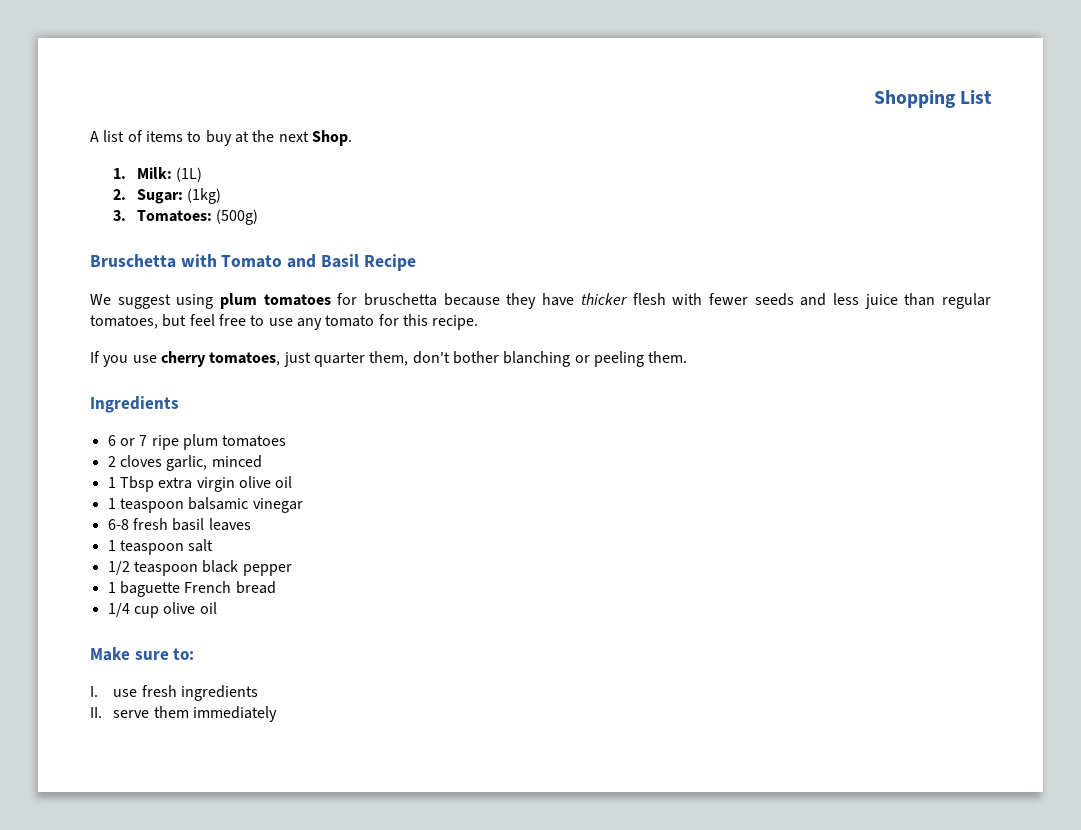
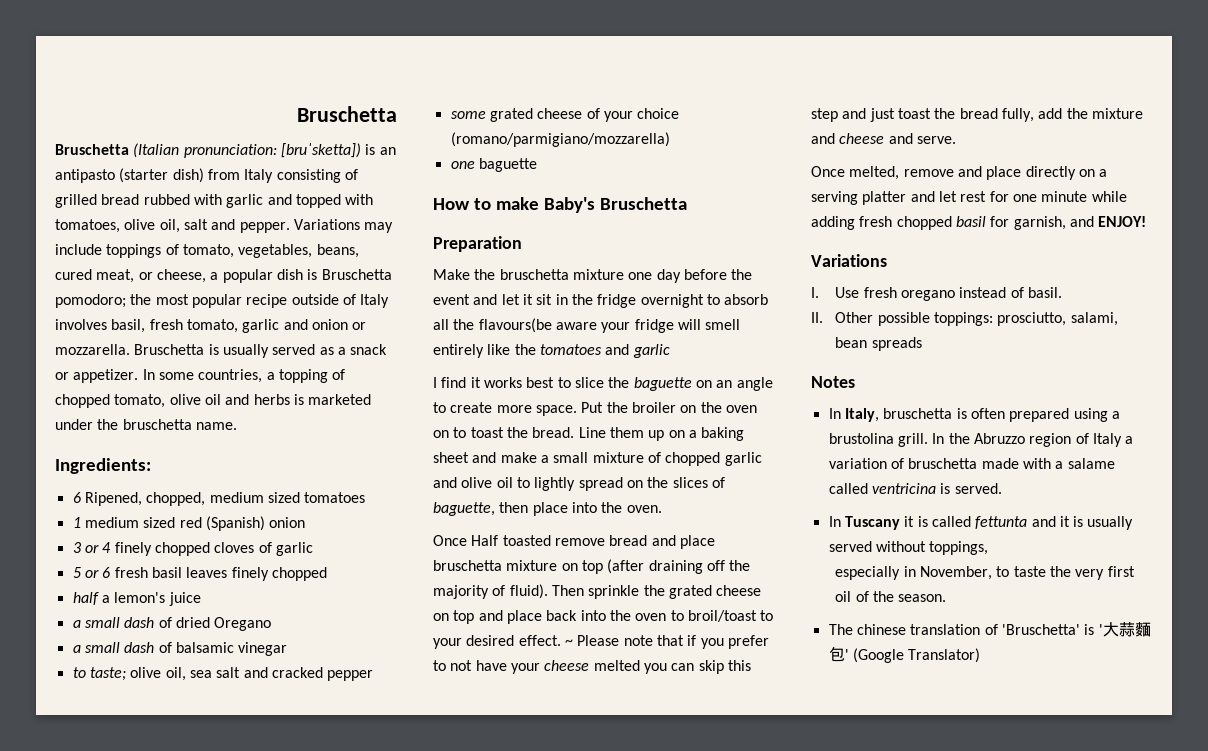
[873,90,992,108] [90,130,352,146] [113,167,202,182] [113,188,221,204] [113,209,258,225] [90,254,416,271] [90,293,992,309] [90,314,479,330] [90,351,688,367] [90,396,179,413] [107,434,287,450] [107,455,262,471] [107,476,293,492] [107,497,303,513] [107,518,251,531] [107,539,214,555] [107,560,292,576] [107,581,276,597] [107,602,217,618] [90,647,195,661] [90,685,258,701] [90,706,277,722] Shopping List // A list of items to buy at the next Shop. // 1. Milk: (1L) // 2. Sugar: (1kg) // 3. Tomatoes: (500g) // Bruschetta with Tomato and Basil Recipe // We suggest using plum tomatoes for bruschetta because they have thicker flesh with fewer seeds and less juice than regular tomatoes, but feel free to use any tomato for this recipe. // If you use cherry tomatoes, just quarter them, don't bother blanching or peeling them. // Ingredients // 6 or 7 ripe plum tomatoes // 2 cloves garlic, minced // 1 Tbsp extra virgin olive oil // 1 teaspoon balsamic vinegar // 6-8 fresh basil leaves // 1 teaspoon salt // 1/2 teaspoon black pepper // 1 baguette French bread // 1/4 cup olive oil // Make sure to: // I. use fresh ingredients // II. serve them immediately -> [297,106,397,122] [55,143,396,158] [55,168,358,183] [55,194,374,208] [55,219,394,233] [55,244,359,258] [55,269,392,283] [55,294,390,308] [55,319,367,333] [55,344,388,358] [55,369,346,383] [55,394,372,408] [55,419,237,430] [55,458,151,474] [72,492,366,506] [72,516,306,531] [72,542,313,556] [72,567,327,581] [72,592,201,606] [72,617,272,631] [72,642,288,656] [72,667,374,681] [450,108,680,122] [450,132,670,147] [450,158,537,172] [433,197,687,213] [433,236,522,252] [433,269,753,283] [433,294,769,308] [433,318,741,333] [433,344,670,358] [433,377,773,391] [433,402,757,416] [433,427,745,441] [433,452,762,466] [433,477,725,491] [433,502,662,516] [433,535,715,549] [433,559,751,574] [433,584,762,599] [433,610,774,624] [433,635,769,649] [433,660,751,674] [811,108,1143,122] [811,133,956,144] [811,166,1108,180] [811,191,1127,205] [811,216,1147,230] [811,254,887,267] [811,287,1062,301] [811,312,1118,326] [835,337,922,351] [811,376,855,388] [828,408,1120,422] [828,433,1134,447] [828,458,1115,469] [828,483,1002,494] [828,516,1134,530] [828,541,989,555] [835,566,1135,580] [835,591,947,602] [828,622,1151,637] [828,646,981,663] Bruschetta // Bruschetta (Italian pronunciation: [bruˈsketta]) is an antipasto (starter dish) from Italy consisting of grilled bread rubbed with garlic and topped with tomatoes, olive oil, salt and pepper. Variations may include toppings of tomato, vegetables, beans, cured meat, or cheese, a popular dish is Bruschetta pomodoro; the most popular recipe outside of Italy involves basil, fresh tomato, garlic and onion or mozzarella. Bruschetta is usually served as a snack or appetizer. In some countries, a topping of chopped tomato, olive oil and herbs is marketed under the bruschetta name. // Ingredients: // 6 Ripened, chopped, medium sized tomatoes // 1 medium sized red (Spanish) onion // 3 or 4 finely chopped cloves of garlic // 5 or 6 fresh basil leaves finely chopped // half a lemon's juice // a small dash of dried Oregano // a small dash of balsamic vinegar // to taste; olive oil, sea salt and cracked pepper // some grated cheese of your choice (romano/parmigiano/mozzarella) // one baguette // How to make Baby's Bruschetta // Preparation // Make the bruschetta mixture one day before the event and let it sit in the fridge overnight to absorb all the flavours(be aware your fridge will smell entirely like the tomatoes and garlic // I find it works best to slice the baguette on an angle to create more space. Put the broiler on the oven on to toast the bread. Line them up on a baking sheet and make a small mixture of chopped garlic and olive oil to lightly spread on the slices of baguette, then place into the oven. // Once Half toasted remove bread and place bruschetta mixture on top (after draining off the majority of fluid). Then sprinkle the grated cheese on top and place back into the oven to broil/toast to your desired effect. ~ Please note that if you prefer to not have your cheese melted you can skip this step and just toast the bread fully, add the mixture and cheese and serve. // Once melted, remove and place directly on a serving platter and let rest for one minute while adding fresh chopped basil for garnish, and ENJOY! // Variations // I. Use fresh oregano instead of basil. // II. Other possible toppings: prosciutto, salami, bean spreads // Notes // In Italy, bruschetta is often prepared using a brustolina grill. In the Abruzzo region of Italy a variation of bruschetta made with a salame called ventricina is served. // In Tuscany it is called fettunta and it is usually served without toppings, // especially in November, to taste the very first oil of the season. // The chinese translation of 'Bruschetta' is '大蒜麵包' (Google Translator)

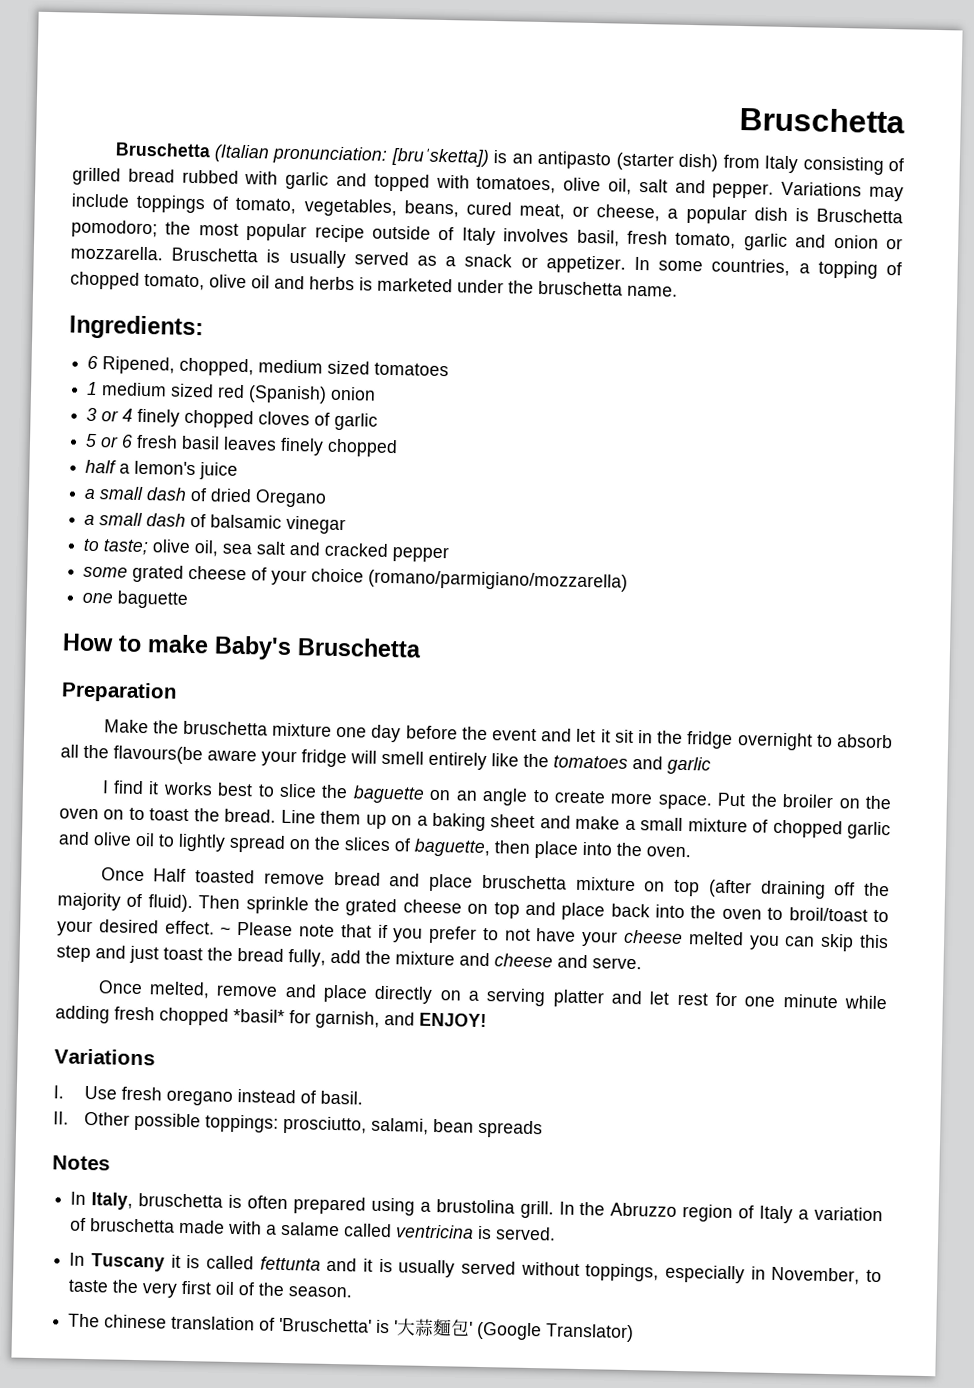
[955,216,986,227] basil -> [233,1008,285,1023] *basil*
(989, 548) // -> (660, 1272) none

